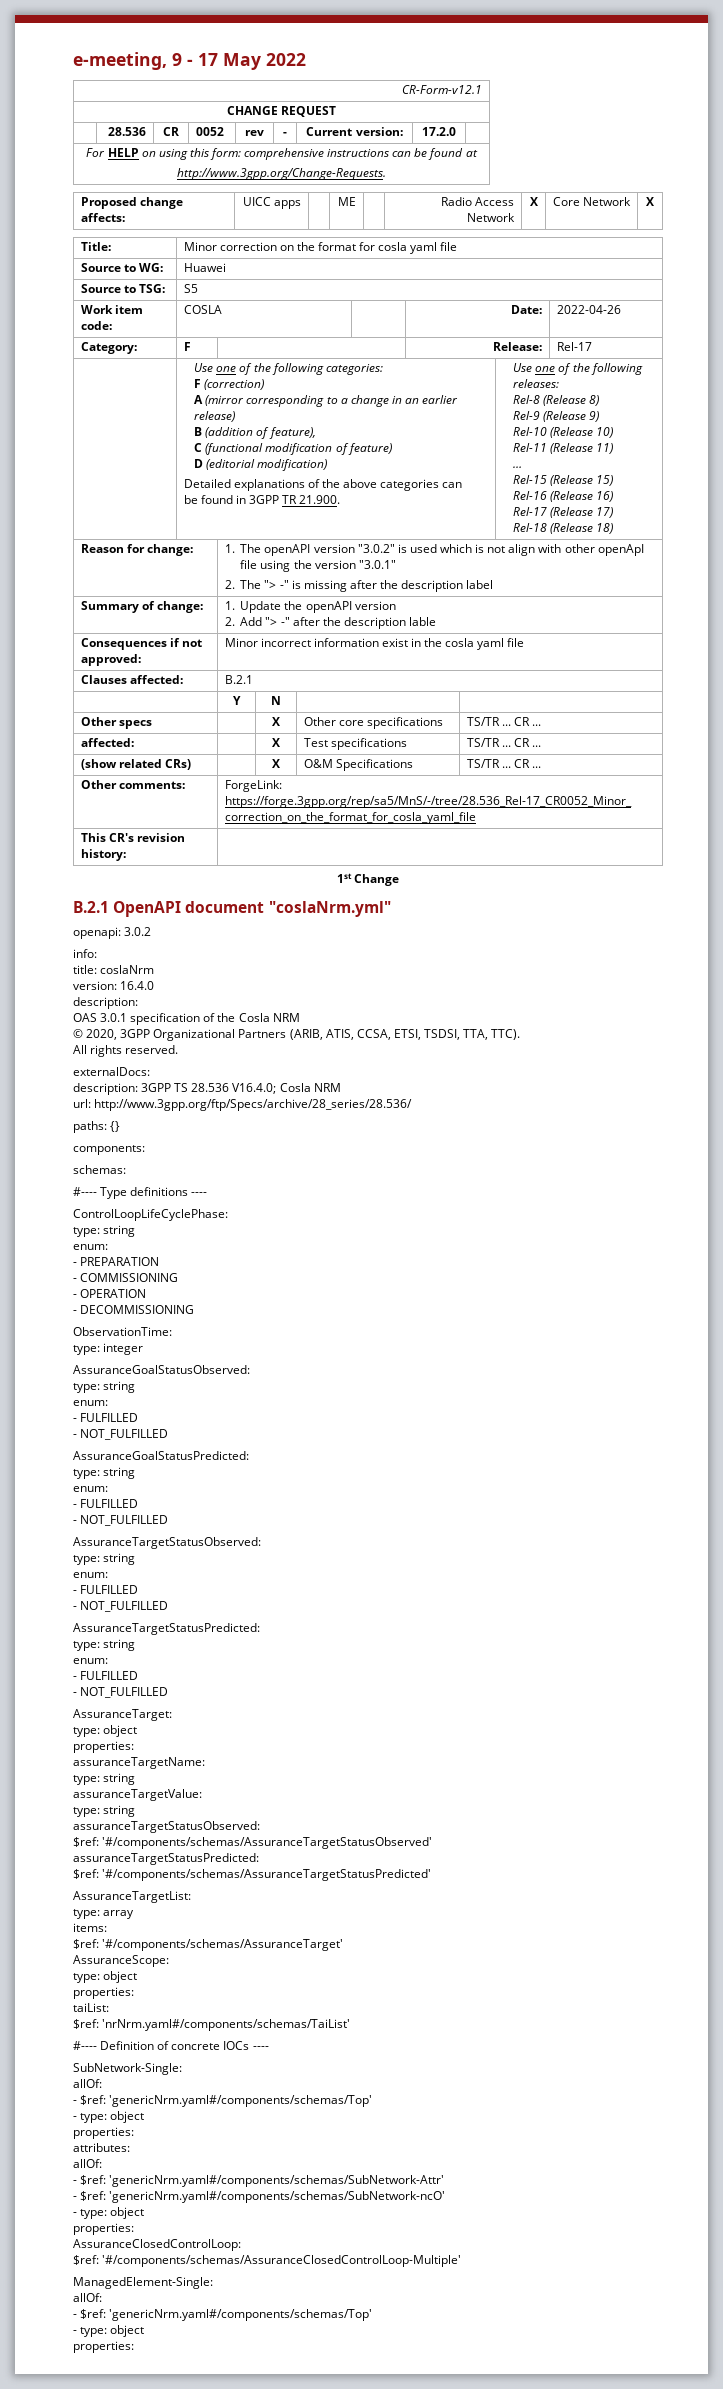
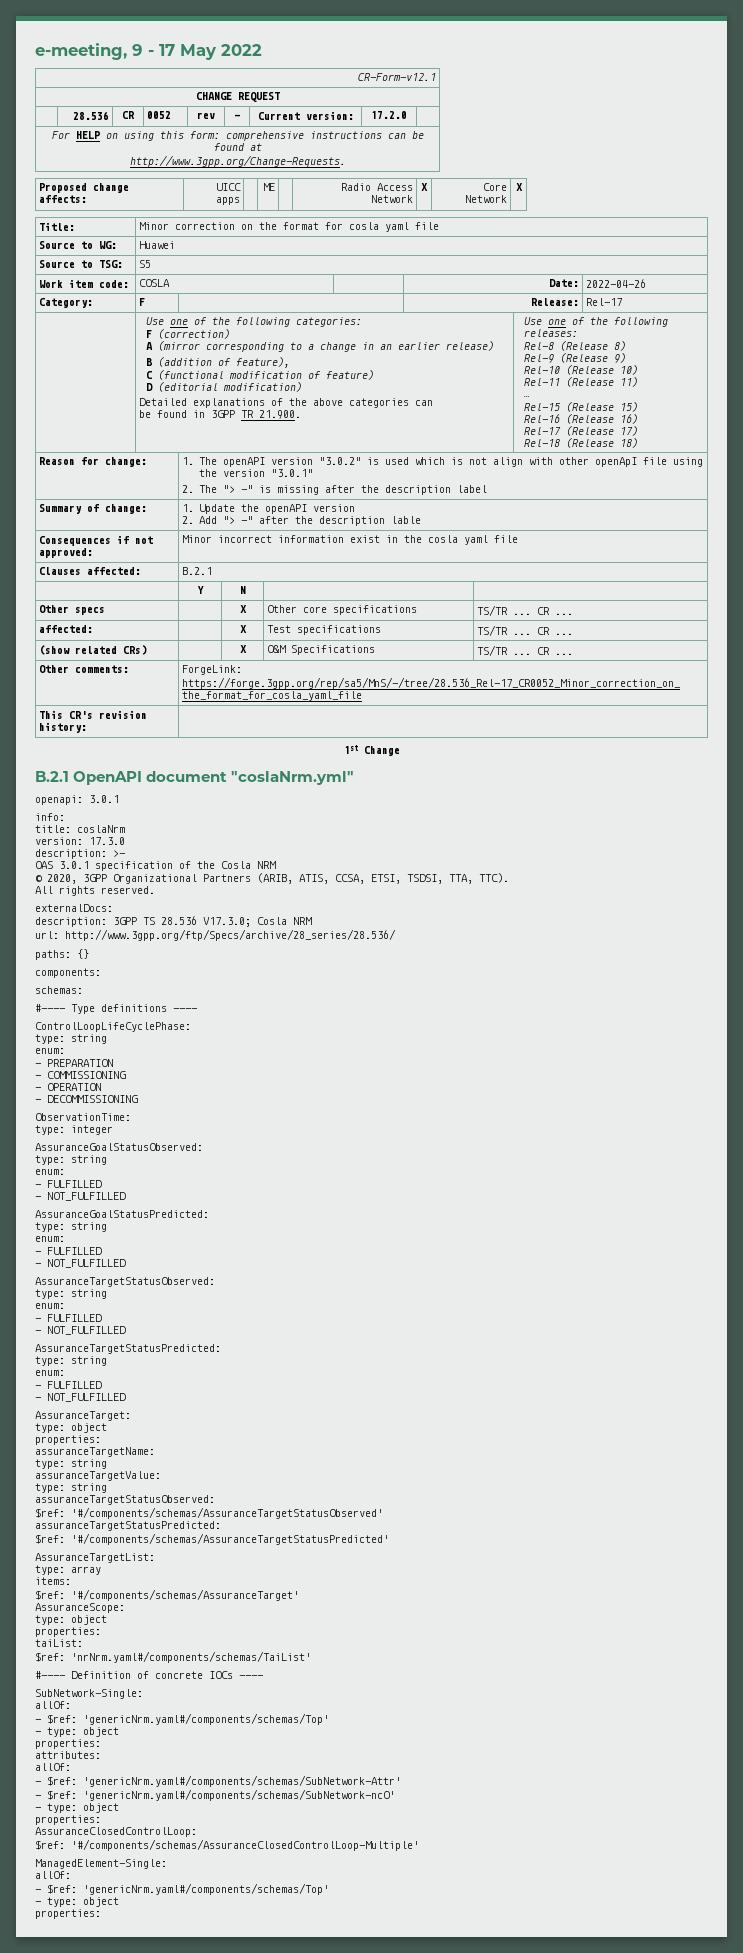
[124,927,152,936] 3.0.2 -> [89,795,119,803] 3.0.1
[120,981,155,990] [73,997,138,1009] 16.4.0 // description: -> [89,837,125,845] [35,849,125,859] 17.3.0 // description: >-
[232,1083,277,1094] V16.4.0; -> [203,917,251,927] V17.3.0;

